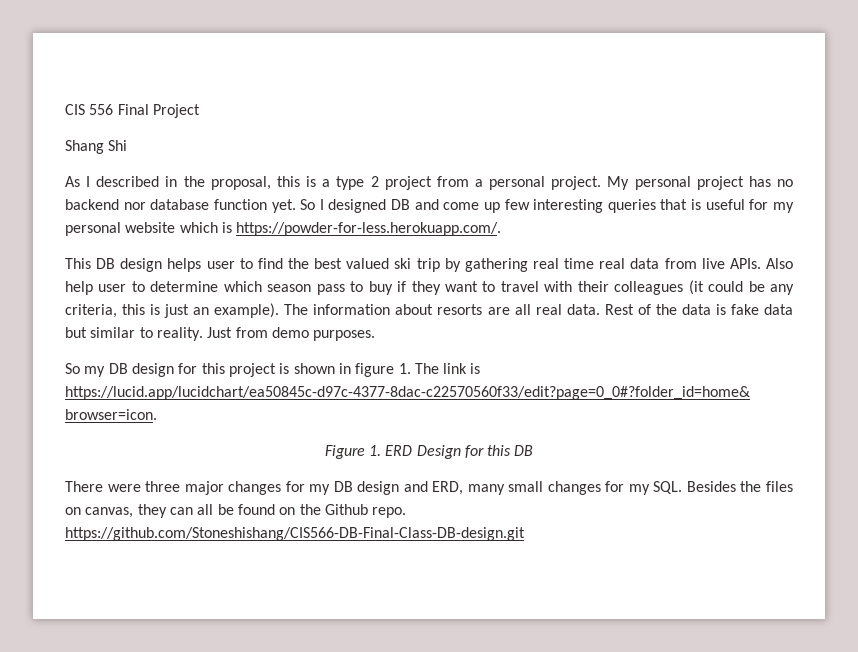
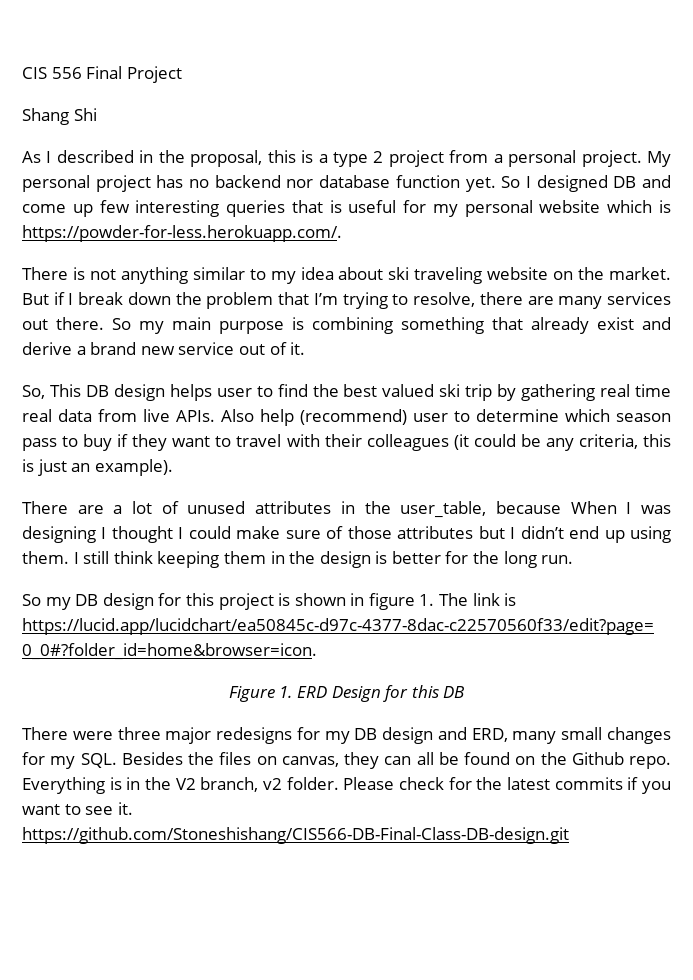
(502, 229) none -> [22,267,672,284] [22,292,672,309] [22,317,671,334] [22,342,306,355] [22,385,45,399] There is not anything similar to my idea about ski traveling website on the market. But if I break down the problem that I’m trying to resolve, there are many services out there. So my main purpose is combining something that already exist and derive a brand new service out of it. // So,
(93, 288) none -> [300,409,407,425] (recommend)
[284,304,793,315] [65,327,376,341] The information about resorts are all real data. Rest of the data is fake data but similar to reality. Just from demo purposes. -> [22,501,671,518] [22,526,671,543] [22,551,574,568] // There are a lot of unused attributes in the user_table, because When I was designing I thought I could make sure of those attributes but I didn’t end up using them. I still think keeping them in the design is better for the long run.
[228,481,282,495] changes -> [216,727,293,744] redesigns
(407, 512) none -> [22,777,671,794] [22,802,133,815] Everything is in the V2 branch, v2 folder. Please check for the latest commits if you want to see it.

